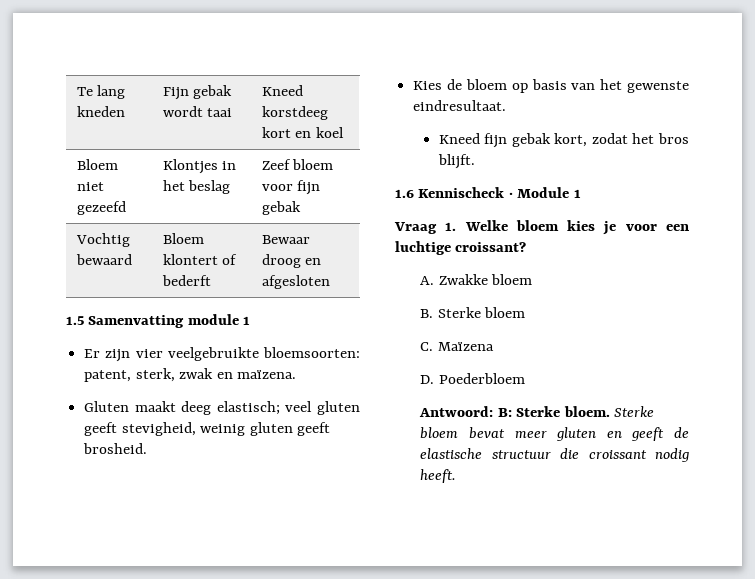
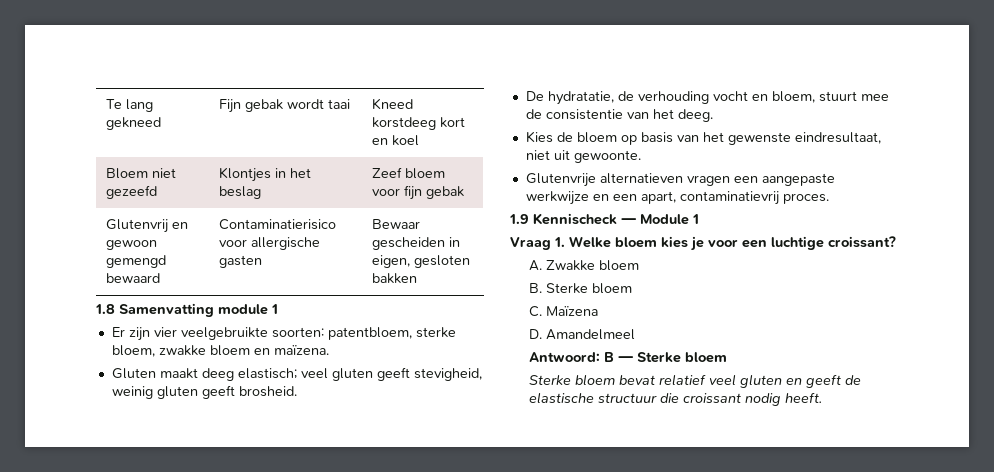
[76,106,125,117] kneden -> [106,117,162,130] gekneed
[75,233,130,247] [75,254,132,265] [162,233,204,244] [162,254,238,265] [161,275,211,286] [261,235,310,244] [261,254,322,268] [261,275,330,289] [66,316,84,325] Vochtig bewaard | Bloem klontert of bederft | Bewaar droog en afgesloten // 1.5 -> [106,219,189,233] [106,240,158,250] [106,255,167,268] [106,273,161,283] [219,219,337,230] [219,237,321,250] [219,255,263,268] [372,219,421,229] [372,237,461,250] [372,255,471,268] [372,273,418,284] [95,304,115,314] Glutenvrij en gewoon gemengd bewaard | Contaminatierisico voor allergische gasten | Bewaar gescheiden in eigen, gesloten bakken // 1.8
[263,347,360,358] [84,368,214,382] bloemsoorten: patent, sterk, zwak -> [271,327,456,340] [111,345,250,357] soorten: patentbloem, sterke bloem, zwakke bloem
(148, 448) none -> [525,91,889,105] [525,109,713,122] // De hydratatie, de verhouding vocht en bloem, stuurt mee de consistentie van het deeg.
[413,100,507,111] [438,133,689,148] [437,154,475,169] [395,187,513,198] eindresultaat. // Kneed fijn gebak kort, zodat het bros blijft. // 1.6 Kennischeck · -> [794,132,881,144] [525,150,641,163] [525,173,835,187] [525,191,829,205] [509,213,637,225] eindresultaat, niet uit gewoonte. // Glutenvrije alternatieven vragen een aangepaste werkwijze en een apart, contaminatievrij proces. // 1.9 Kennischeck —
[438,373,525,384] Poederbloem -> [545,329,635,340] Amandelmeel
[497,406,610,417] B: Sterke bloem. -> [603,352,727,363] B — Sterke bloem //
[514,431,547,438] meer -> [658,374,736,386] relatief veel

